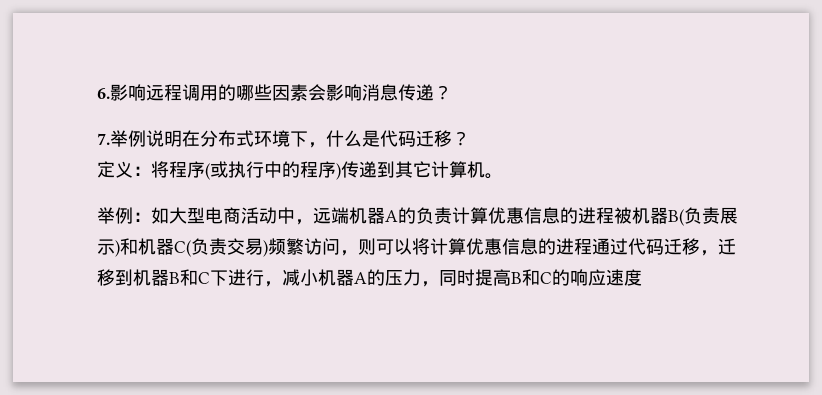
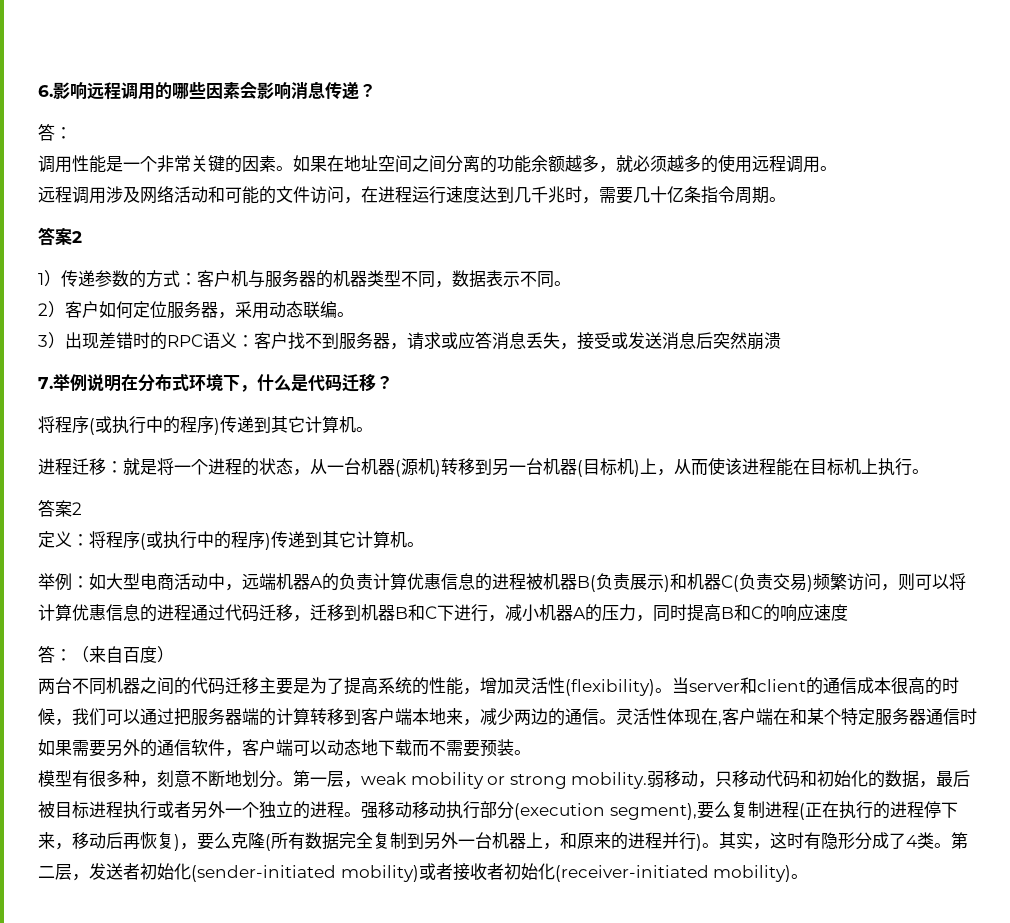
(452, 92) none -> [38,123,72,141] [38,154,837,173] [38,186,786,204] [38,227,82,246] [38,270,571,288] [38,301,354,319] [38,331,781,350] // 答： // 调用性能是一个非常关键的因素。如果在地址空间之间分离的功能余额越多，就必须越多的使用远程调用。 // 远程调用涉及网络活动和可能的文件访问，在进程运行速度达到几千兆时，需要几十亿条指令周期。 // 答案2 // 1）传递参数的方式：客户机与服务器的机器类型不同，数据表示不同。 // 2）客户如何定位服务器，采用动态联编。 // 3）出现差错时的RPC语义：客户找不到服务器，请求或应答消息丢失，接受或发送消息后突然崩溃
(470, 138) none -> [38,416,373,435] [38,457,929,477] [38,499,82,517] // 将程序(或执行中的程序)传递到其它计算机。 // 进程迁移：就是将一个进程的状态，从一台机器(源机)转移到另一台机器(目标机)上，从而使该进程能在目标机上执行。 // 答案2
(642, 277) none -> [38,645,174,663] [38,677,959,696] [38,708,977,726] [38,739,531,757] [38,770,971,789] [38,801,958,820] [38,832,968,851] [38,863,809,882] // 答：（来自百度） // 两台不同机器之间的代码迁移主要是为了提高系统的性能，增加灵活性(flexibility)。当server和client的通信成本很高的时候，我们可以通过把服务器端的计算转移到客户端本地来，减少两边的通信。灵活性体现在,客户端在和某个特定服务器通信时如果需要另外的通信软件，客户端可以动态地下载而不需要预装。 // 模型有很多种，刻意不断地划分。第一层，weak mobility or strong mobility.弱移动，只移动代码和初始化的数据，最后被目标进程执行或者另外一个独立的进程。强移动移动执行部分(execution segment),要么复制进程(正在执行的进程停下来，移动后再恢复)，要么克隆(所有数据完全复制到另外一台机器上，和原来的进程并行)。其实，这时有隐形分成了4类。第二层，发送者初始化(sender-initiated mobility)或者接收者初始化(receiver-initiated mobility)。

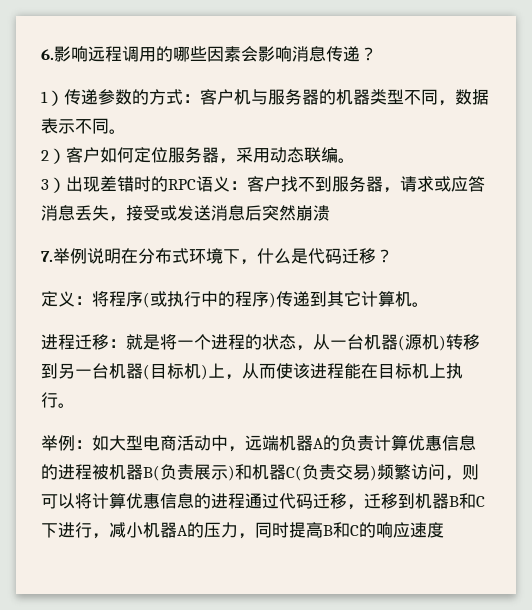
[38,123,72,141] [38,154,837,173] [38,186,786,204] [38,227,82,246] // 答： // 调用性能是一个非常关键的因素。如果在地址空间之间分离的功能余额越多，就必须越多的使用远程调用。 // 远程调用涉及网络活动和可能的文件访问，在进程运行速度达到几千兆时，需要几十亿条指令周期。 // 答案2 -> (377, 54) none
(393, 382) none -> [41,291,92,307] 定义：
[38,499,82,517] [38,531,424,550] // 答案2 // 定义：将程序(或执行中的程序)传递到其它计算机。 -> (75, 405) none
[38,645,174,663] [38,677,959,696] [38,708,977,726] [38,739,531,757] [38,770,971,789] [38,801,958,820] [38,832,968,851] [38,863,809,882] // 答：（来自百度） // 两台不同机器之间的代码迁移主要是为了提高系统的性能，增加灵活性(flexibility)。当server和client的通信成本很高的时候，我们可以通过把服务器端的计算转移到客户端本地来，减少两边的通信。灵活性体现在,客户端在和某个特定服务器通信时如果需要另外的通信软件，客户端可以动态地下载而不需要预装。 // 模型有很多种，刻意不断地划分。第一层，weak mobility or strong mobility.弱移动，只移动代码和初始化的数据，最后被目标进程执行或者另外一个独立的进程。强移动移动执行部分(execution segment),要么复制进程(正在执行的进程停下来，移动后再恢复)，要么克隆(所有数据完全复制到另外一台机器上，和原来的进程并行)。其实，这时有隐形分成了4类。第二层，发送者初始化(sender-initiated mobility)或者接收者初始化(receiver-initiated mobility)。 -> (444, 530) none

